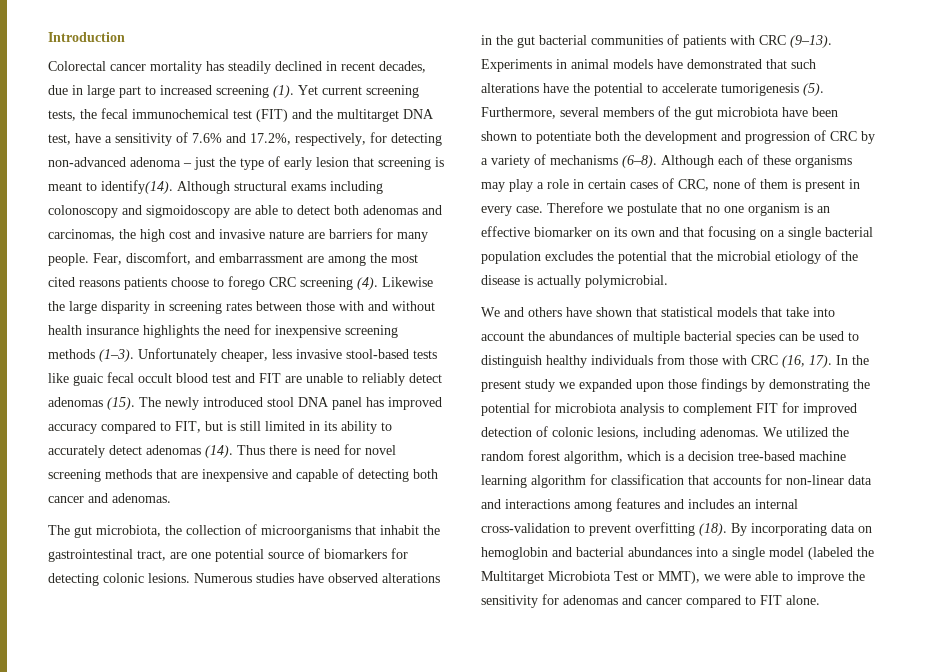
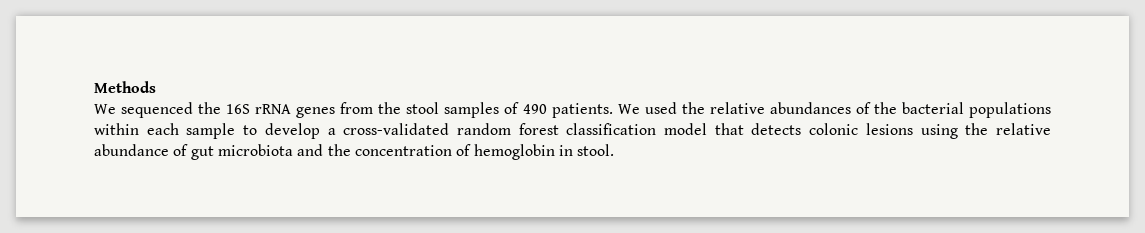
[48,32,125,42] [48,61,426,74] [48,85,419,98] [48,108,434,122] [48,132,442,146] [48,156,444,170] [48,180,383,194] [48,205,442,218] [48,228,428,242] [48,252,418,266] [48,276,433,290] [48,301,435,314] [48,324,398,338] [48,348,437,362] [48,372,442,386] [48,397,442,410] [48,421,392,434] [48,444,396,458] [48,468,438,482] [48,493,171,503] [48,524,440,538] [48,548,408,562] [48,573,440,586] [481,34,832,48] [481,59,816,72] [481,83,824,96] [481,106,838,120] [481,130,875,144] [481,154,852,168] [481,178,860,192] [481,202,830,216] [481,226,873,240] [481,250,858,264] [481,275,668,288] [481,307,835,317] [481,330,859,344] [481,354,869,368] [481,378,870,392] [481,402,857,416] [481,426,849,440] [481,450,846,464] [481,474,872,488] [481,498,798,512] [481,522,872,536] [481,547,874,560] [481,571,865,584] [481,594,820,608] Introduction // Colorectal cancer mortality has steadily declined in recent decades, due in large part to increased screening (1). Yet current screening tests, the fecal immunochemical test (FIT) and the multitarget DNA test, have a sensitivity of 7.6% and 17.2%, respectively, for detecting non-advanced adenoma – just the type of early lesion that screening is meant to identify(14). Although structural exams including colonoscopy and sigmoidoscopy are able to detect both adenomas and carcinomas, the high cost and invasive nature are barriers for many people. Fear, discomfort, and embarrassment are among the most cited reasons patients choose to forego CRC screening (4). Likewise the large disparity in screening rates between those with and without health insurance highlights the need for inexpensive screening methods (1–3). Unfortunately cheaper, less invasive stool-based tests like guaic fecal occult blood test and FIT are unable to reliably detect adenomas (15). The newly introduced stool DNA panel has improved accuracy compared to FIT, but is still limited in its ability to accurately detect adenomas (14). Thus there is need for novel screening methods that are inexpensive and capable of detecting both cancer and adenomas. // The gut microbiota, the collection of microorganisms that inhabit the gastrointestinal tract, are one potential source of biomarkers for detecting colonic lesions. Numerous studies have observed alterations in the gut bacterial communities of patients with CRC (9–13). Experiments in animal models have demonstrated that such alterations have the potential to accelerate tumorigenesis (5). Furthermore, several members of the gut microbiota have been shown to potentiate both the development and progression of CRC by a variety of mechanisms (6–8). Although each of these organisms may play a role in certain cases of CRC, none of them is present in every case. Therefore we postulate that no one organism is an effective biomarker on its own and that focusing on a single bacterial population excludes the potential that the microbial etiology of the disease is actually polymicrobial. // We and others have shown that statistical models that take into account the abundances of multiple bacterial species can be used to distinguish healthy individuals from those with CRC (16, 17). In the present study we expanded upon those findings by demonstrating the potential for microbiota analysis to complement FIT for improved detection of colonic lesions, including adenomas. We utilized the random forest algorithm, which is a decision tree-based machine learning algorithm for classification that accounts for non-linear data and interactions among features and includes an internal cross-validation to prevent overfitting (18). By incorporating data on hemoglobin and bacterial abundances into a single model (labeled the Multitarget Microbiota Test or MMT), we were able to improve the sensitivity for adenomas and cancer compared to FIT alone. -> [94,81,156,93] [94,102,1051,118] [94,123,1052,139] [94,144,615,160] Methods // We sequenced the 16S rRNA genes from the stool samples of 490 patients. We used the relative abundances of the bacterial populations within each sample to develop a cross-validated random forest classification model that detects colonic lesions using the relative abundance of gut microbiota and the concentration of hemoglobin in stool.

